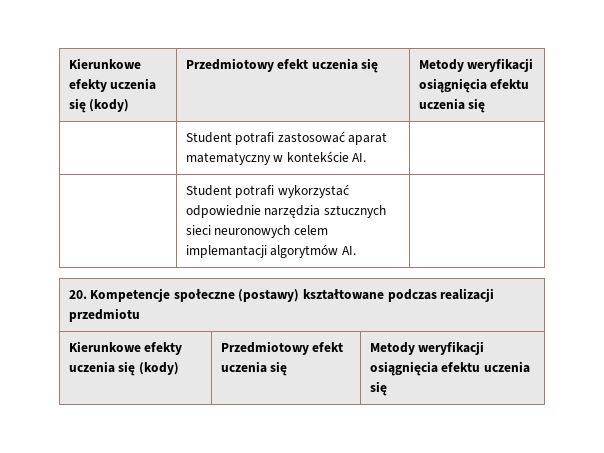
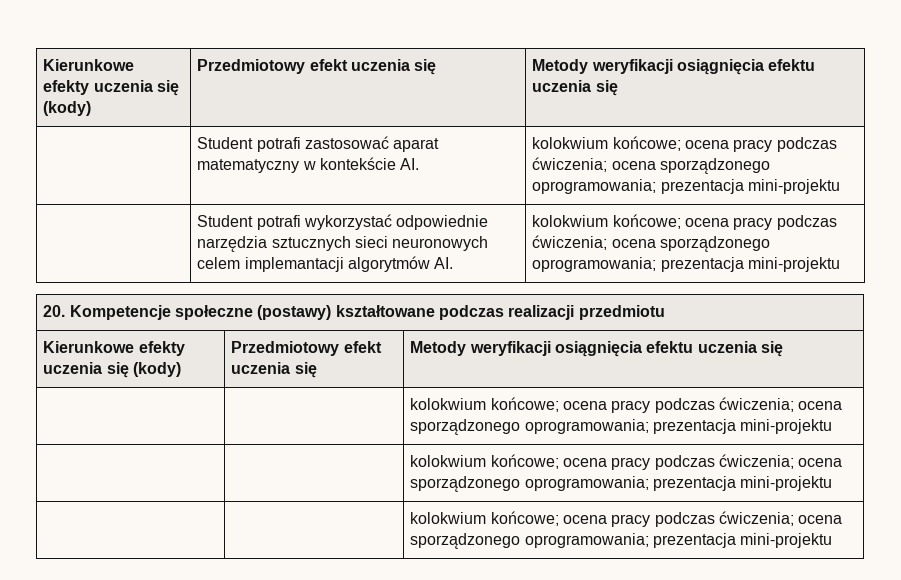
(367, 157) none -> [532,136,837,152] [532,157,770,174] [532,179,840,194] kolokwium końcowe; ocena pracy podczas ćwiczenia; ocena sporządzonego oprogramowania; prezentacja mini-projektu
(356, 250) none -> [532,214,837,230] [532,235,770,252] [532,257,840,272] kolokwium końcowe; ocena pracy podczas ćwiczenia; ocena sporządzonego oprogramowania; prezentacja mini-projektu
(387, 388) none -> [410,397,843,413] [410,419,833,435] [410,454,843,470] [410,476,833,492] [410,511,843,527] [410,533,833,549] // | | kolokwium końcowe; ocena pracy podczas ćwiczenia; ocena sporządzonego oprogramowania; prezentacja mini-projektu // | | kolokwium końcowe; ocena pracy podczas ćwiczenia; ocena sporządzonego oprogramowania; prezentacja mini-projektu // | | kolokwium końcowe; ocena pracy podczas ćwiczenia; ocena sporządzonego oprogramowania; prezentacja mini-projektu

